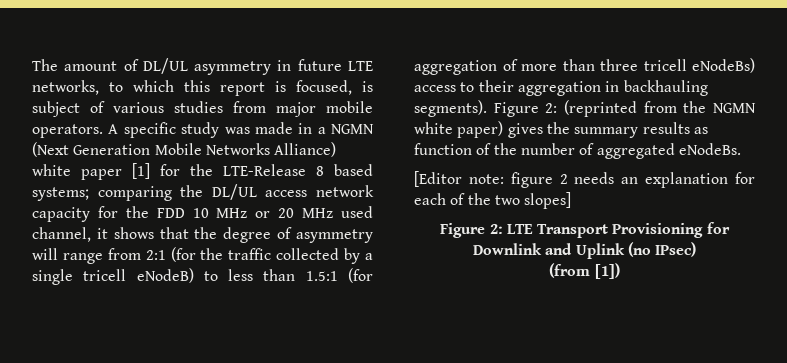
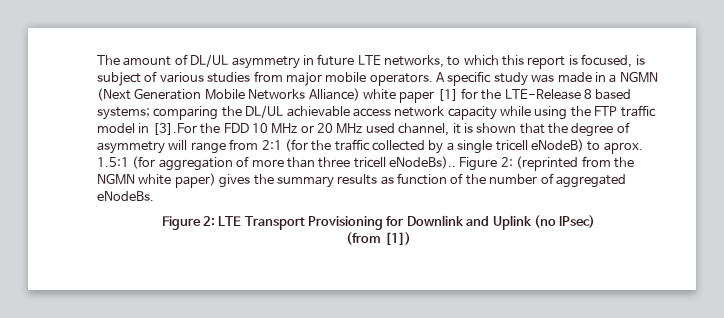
(257, 192) none -> [286,106,350,117] achievable
[97,206,118,218] for -> [500,105,656,120] [97,123,197,135] while using the FTP traffic model in [3].For
[113,227,154,239] shows -> [463,123,517,133] is shown
[228,269,296,281] less than -> [603,142,643,154] aprox.
[692,58,755,73] [414,80,708,96] [414,100,487,117] eNodeBs) access to their aggregation in backhauling segments). -> [389,156,456,169] eNodeBs)..
[414,171,755,188] [414,192,572,209] // [Editor note: figure 2 needs an explanation for each of the two slopes] -> (154, 196) none

